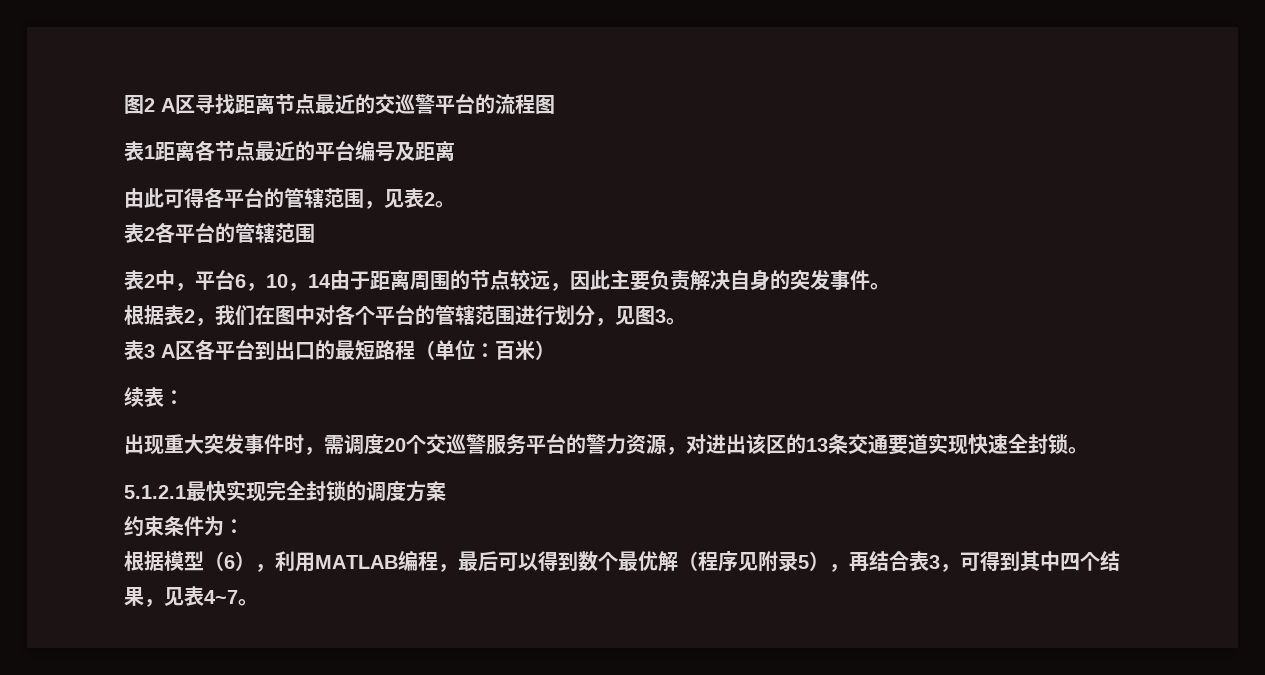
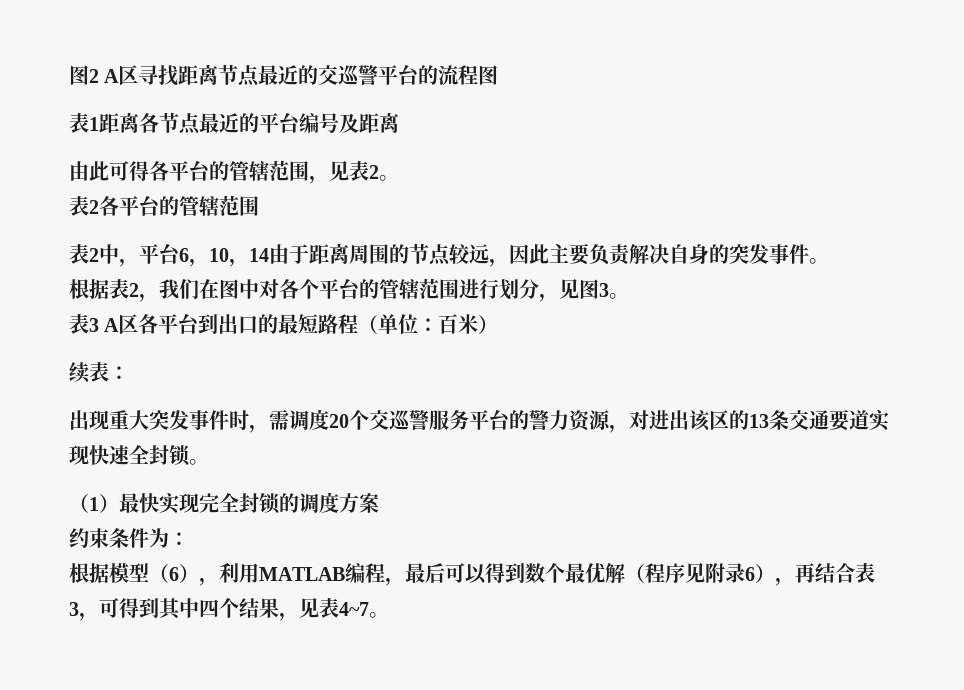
[124,485,186,499] 5.1.2.1 -> [69,494,119,513] （1）
[798,555,809,569] 5 -> [745,567,755,581] 6

